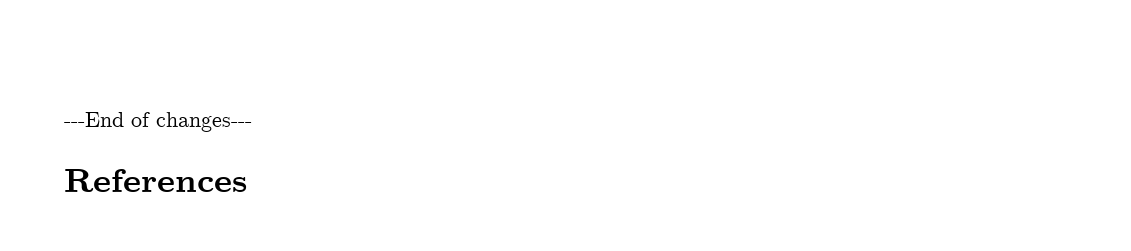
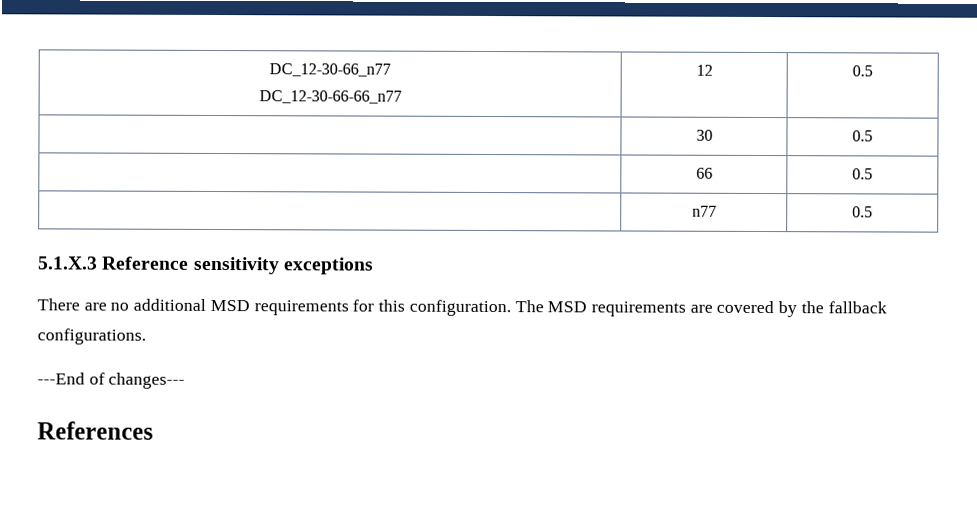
(64, 119) none -> [269,63,391,77] [258,90,402,104] [695,64,713,76] [852,65,873,77] [695,129,713,141] [852,130,873,142] [695,167,713,179] [852,168,873,180] [691,205,717,217] [852,206,873,218] [37,256,374,275] [37,298,887,318] [37,328,146,345] DC_12-30-66_n77 // DC_12-30-66-66_n77 | 12 | 0.5 // | 30 | 0.5 // | 66 | 0.5 // | n77 | 0.5 // 5.1.X.3 Reference sensitivity exceptions // There are no additional MSD requirements for this configuration. The MSD requirements are covered by the fallback configurations. //

